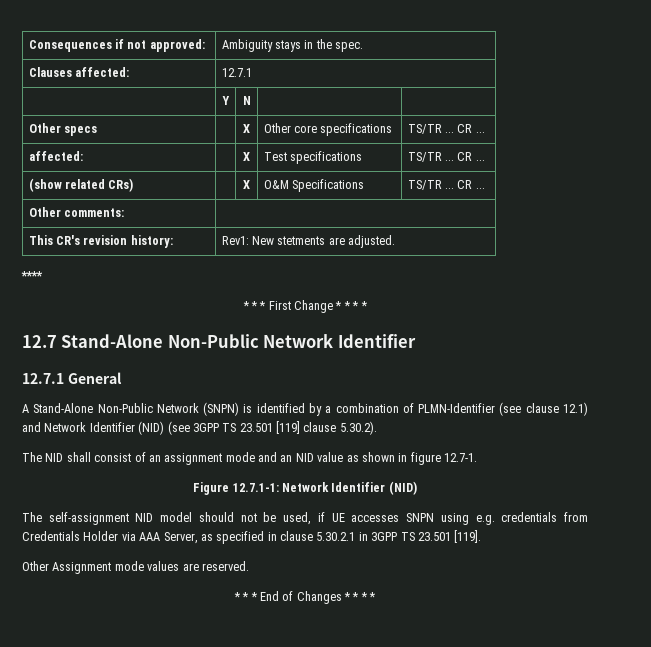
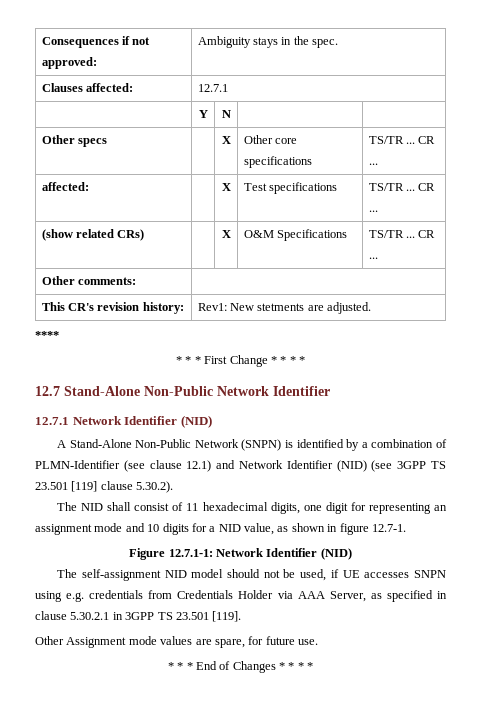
[67,372,122,384] General -> [72,415,212,428] Network Identifier (NID)
[148,452,344,465] an assignment mode and an NID value -> [186,502,447,514] [35,523,274,535] 11 hexadecimal digits, one digit for representing an assignment mode and 10 digits for a NID value,
[201,561,249,571] reserved. -> [214,636,318,648] spare, for future use.

